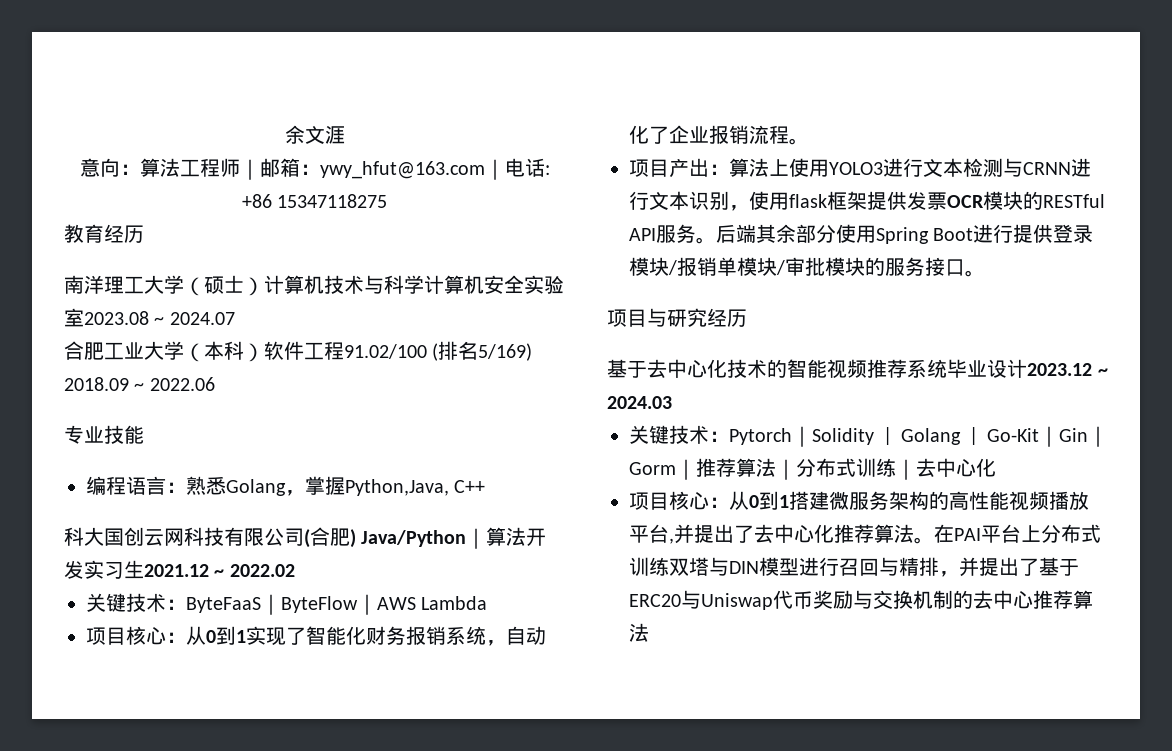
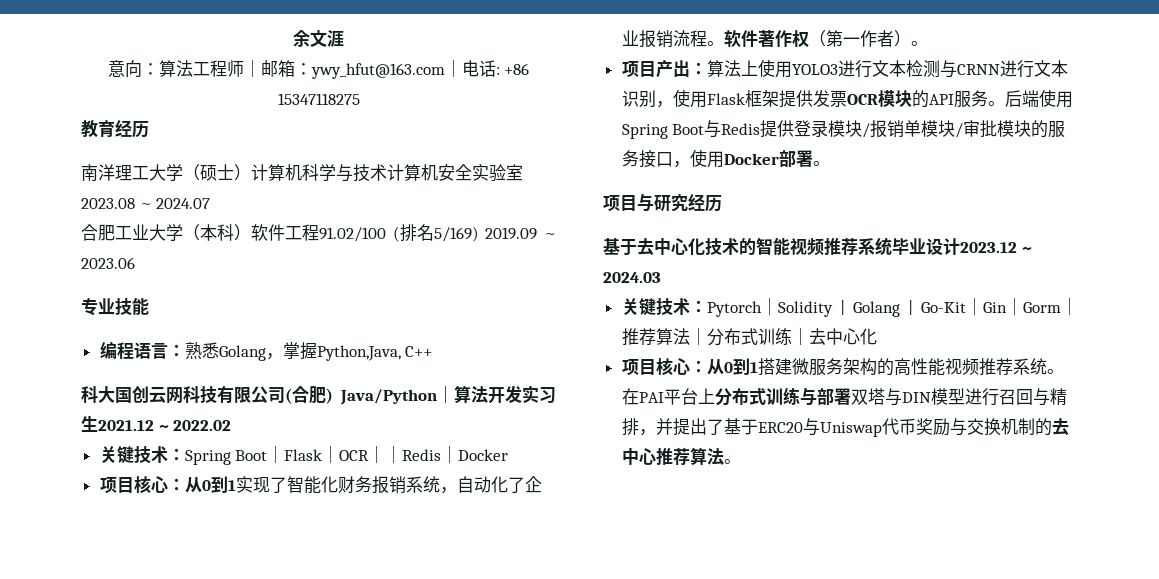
[324,275,424,294] 技术与科学 -> [302,164,387,182] 科学与技术
[64,377,215,391] 2018.09 ~ 2022.06 -> [485,227,556,240] [81,257,135,269] 2019.09 ~ 2023.06
[186,594,488,615] ByteFaaS｜ByteFlow｜AWS Lambda -> [184,446,509,465] Spring Boot｜Flask｜OCR｜｜Redis｜Docker
(809, 141) none -> [723,30,928,48] 软件著作权（第一作者）。
[789,194,827,208] flask -> [706,93,745,105] Flask
[1043,194,1105,208] RESTful -> (929, 99) none
[756,224,836,243] 其余部分 -> (1039, 98) none
[973,224,1014,243] 进行 -> [704,120,761,138] 与Redis
(965, 267) none -> [672,149,813,168] ，使用Docker部署
[1049,491,1089,510] [629,524,914,544] 播放平台,并提出了去中心化推荐算法 -> [978,358,1047,376] 推荐系统
(669, 566) none -> [799,387,851,406] 与部署
(649, 632) none -> [723,459,741,464] 。

